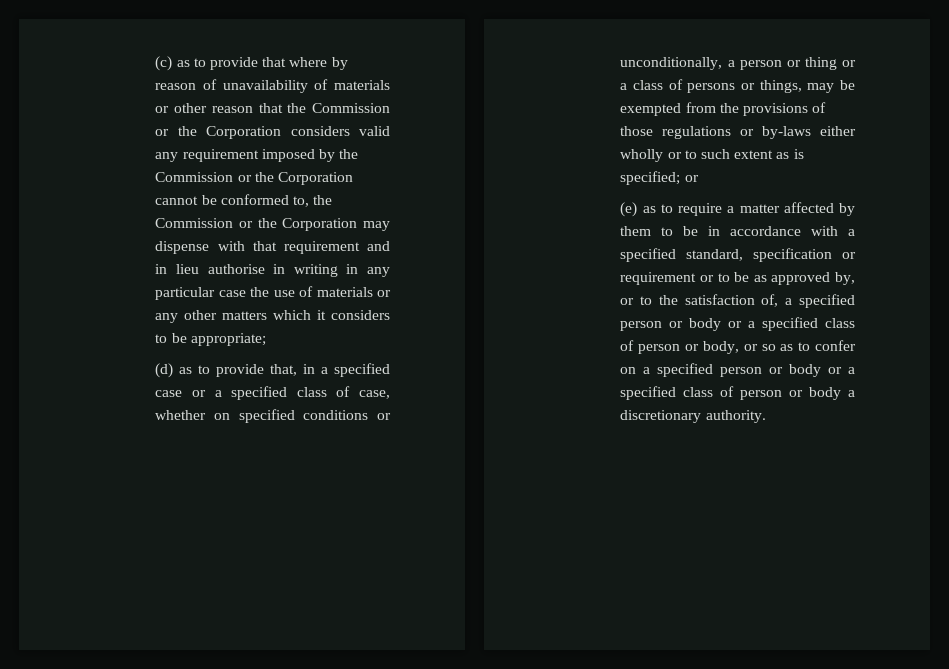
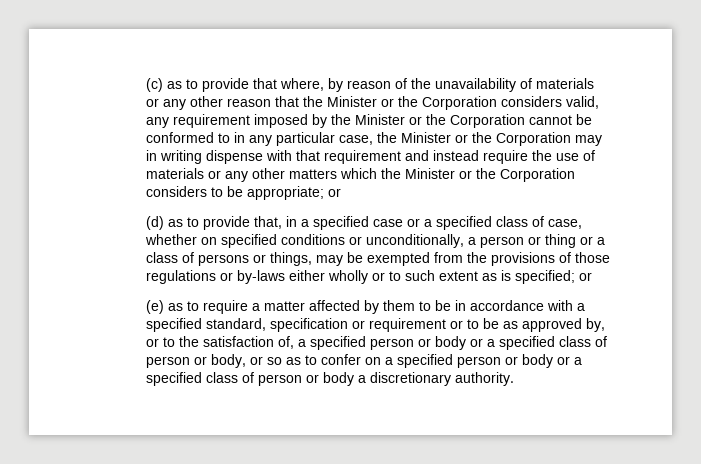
[289,57,328,67] where -> [280,78,325,91] where,
(218, 84) none -> [411,78,432,89] the
(170, 109) none -> [163,99,187,110] any
[312,103,390,113] [155,126,390,139] Commission or the Corporation considers valid -> [327,96,600,110] Minister or the Corporation considers valid,
[155,172,234,182] Commission -> [355,114,406,125] Minister
[292,195,333,207] [155,218,234,228] to, the Commission -> [218,132,452,146] to in any particular case, the Minister
(390, 226) none -> [146,150,203,164] in writing
[155,264,390,277] [155,287,246,300] in lieu authorise in writing in any particular case -> [433,150,529,164] instead require
[317,310,327,320] it -> [381,168,576,182] the Minister or the Corporation
(266, 339) none -> [328,188,342,197] or

